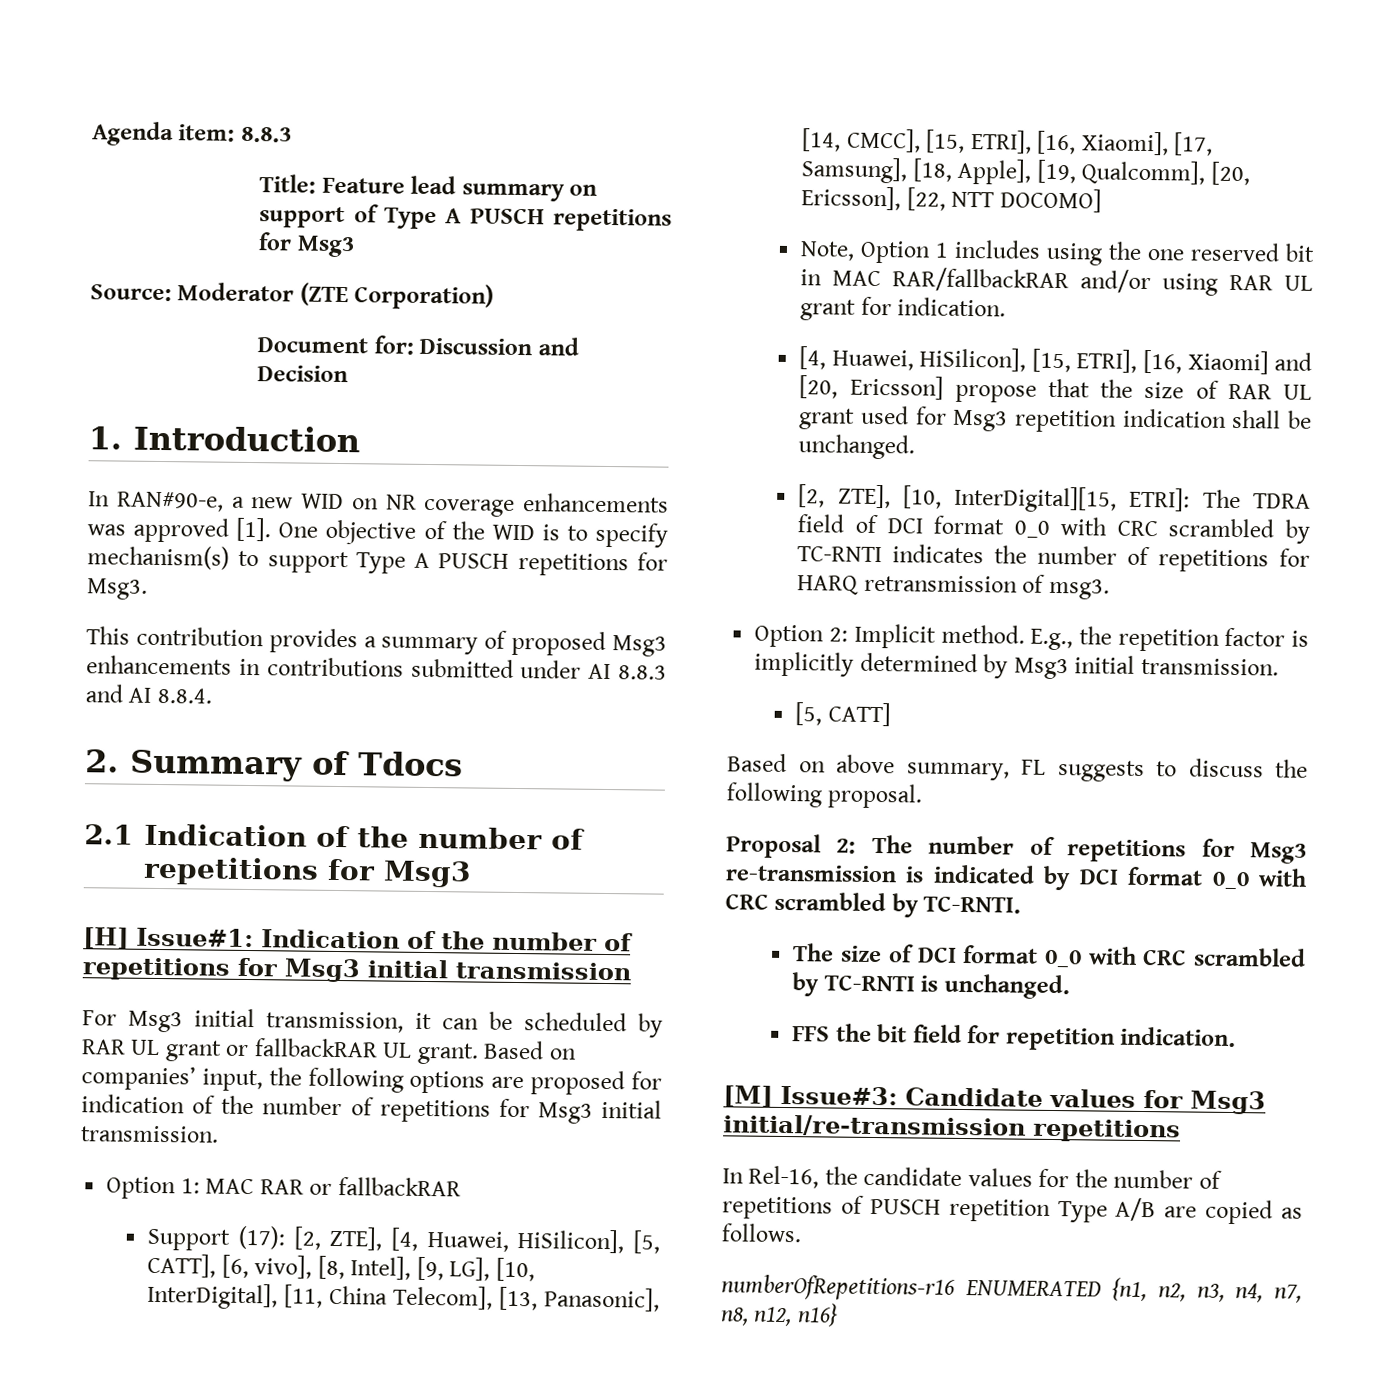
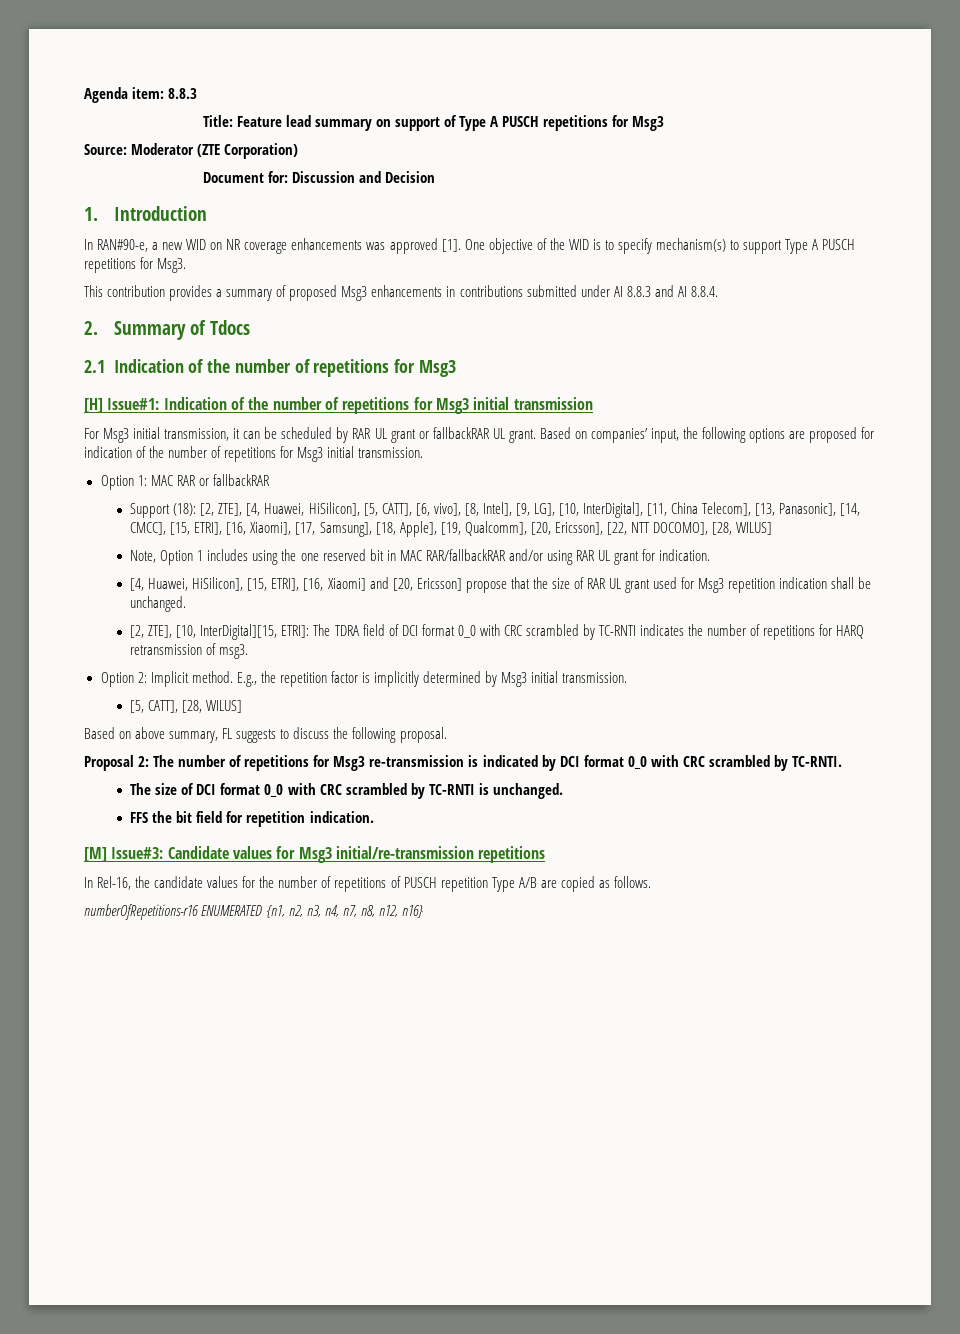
[238,1225,287,1250] (17): -> [173,503,197,516] (18):
[999,188,1102,213] DOCOMO] -> [652,522,773,535] DOCOMO], [28, WILUS]
[827,702,891,727] CATT] -> [148,700,243,713] CATT], [28, WILUS]

